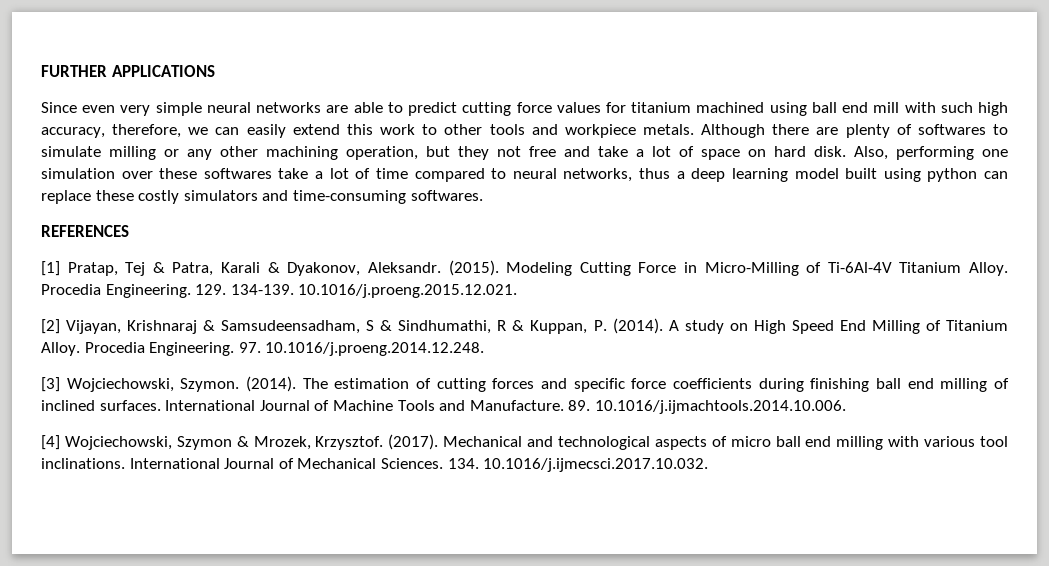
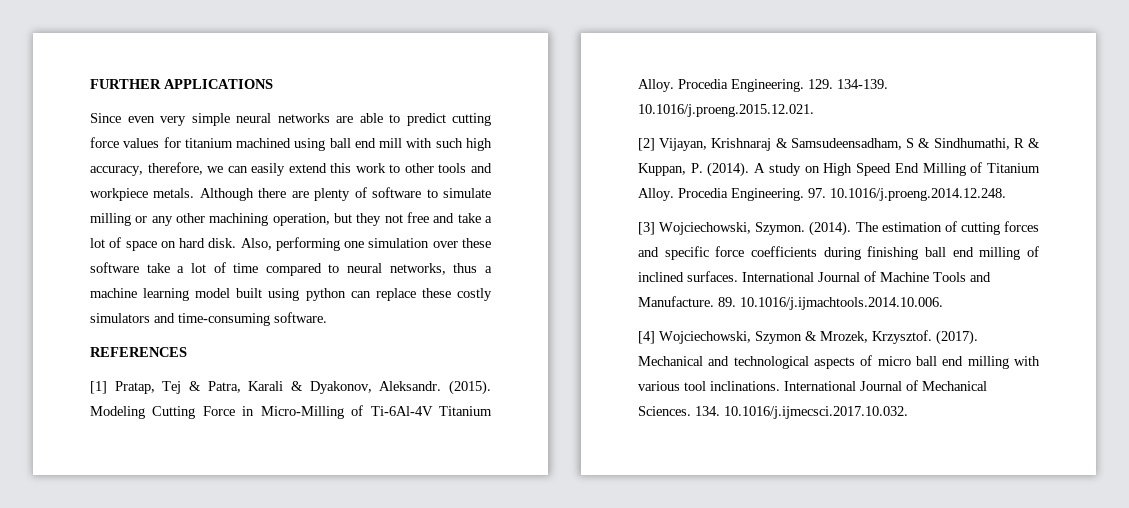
[917,124,986,135] softwares -> [372,187,422,198] software
[203,168,272,179] softwares -> [90,262,139,273] software
[691,168,726,182] deep -> [90,288,137,298] machine
[410,190,483,201] softwares. -> [274,312,327,323] software.

